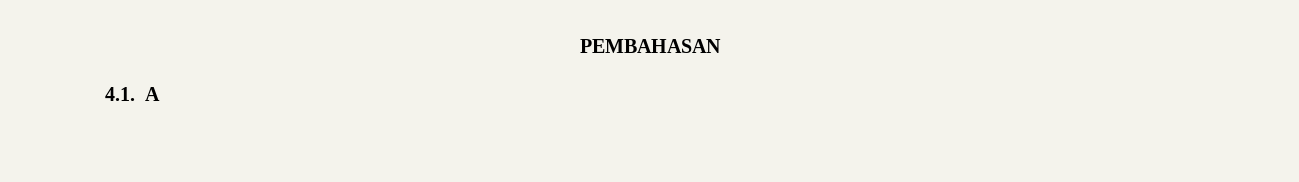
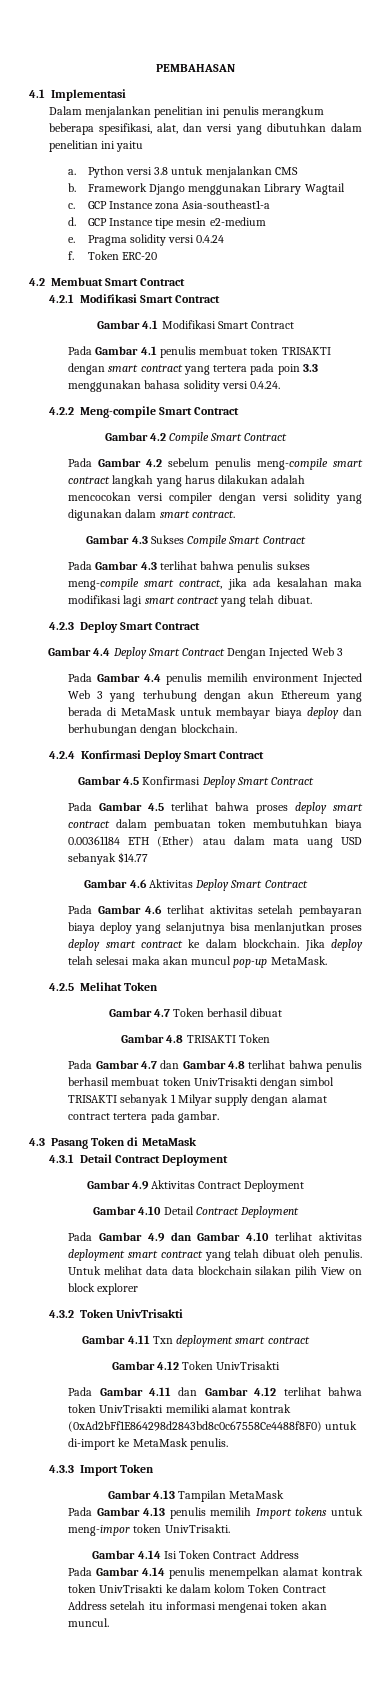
[105,87,160,101] 4.1. A -> [29,89,126,101] [48,106,324,118] [48,123,362,135] [48,140,144,152] [68,166,298,178] [68,183,345,195] [68,200,271,210] [68,217,266,229] [68,234,225,246] [68,251,157,260] [29,277,186,286] [48,294,221,303] [97,320,294,329] [68,346,331,358] [68,363,318,375] [68,380,281,392] [48,406,240,418] [104,432,288,444] [68,458,363,470] [68,475,306,487] [68,492,362,504] [68,509,235,521] [86,535,306,547] [68,561,310,573] [68,578,362,590] [68,595,312,607] [48,621,201,633] [48,647,343,659] [68,673,362,685] [68,690,362,702] [68,707,362,719] [68,724,237,736] [48,750,265,762] [77,776,315,788] [68,802,363,814] [68,819,362,831] [68,836,362,848] [68,852,149,865] [84,879,308,891] [68,905,362,917] [68,922,363,934] [68,939,363,951] [68,956,327,968] [48,982,158,991] [108,1008,283,1017] [121,1034,270,1043] [68,1060,362,1072] [68,1077,335,1089] [68,1094,327,1106] [68,1111,219,1123] [29,1137,197,1149] [48,1154,229,1166] [86,1180,305,1192] [93,1206,299,1218] [68,1232,362,1242] [68,1249,362,1261] [68,1266,362,1278] [68,1283,139,1295] [48,1309,183,1318] [82,1335,310,1347] [111,1361,281,1370] [68,1387,362,1396] [68,1404,292,1413] [68,1421,358,1432] [68,1438,228,1450] [48,1464,154,1476] [107,1490,285,1502] [68,1507,363,1519] [68,1524,230,1536] [92,1550,299,1559] [68,1567,363,1579] [68,1584,326,1593] [68,1601,327,1613] [68,1618,110,1627] 4.1 Implementasi // Dalam menjalankan penelitian ini penulis merangkum beberapa spesifikasi, alat, dan versi yang dibutuhkan dalam penelitian ini yaitu // a. Python versi 3.8 untuk menjalankan CMS // b. Framework Django menggunakan Library Wagtail // c. GCP Instance zona Asia-southeast1-a // d. GCP Instance tipe mesin e2-medium // e. Pragma solidity versi 0.4.24 // f. Token ERC-20 // 4.2 Membuat Smart Contract // 4.2.1 Modifikasi Smart Contract // Gambar 4.1 Modifikasi Smart Contract // Pada Gambar 4.1 penulis membuat token TRISAKTI dengan smart contract yang tertera pada poin 3.3 menggunakan bahasa solidity versi 0.4.24. // 4.2.2 Meng-compile Smart Contract // Gambar 4.2 Compile Smart Contract // Pada Gambar 4.2 sebelum penulis meng-compile smart contract langkah yang harus dilakukan adalah mencocokan versi compiler dengan versi solidity yang digunakan dalam smart contract. // Gambar 4.3 Sukses Compile Smart Contract // Pada Gambar 4.3 terlihat bahwa penulis sukses meng-compile smart contract, jika ada kesalahan maka modifikasi lagi smart contract yang telah dibuat. // 4.2.3 Deploy Smart Contract // Gambar 4.4 Deploy Smart Contract Dengan Injected Web 3 // Pada Gambar 4.4 penulis memilih environment Injected Web 3 yang terhubung dengan akun Ethereum yang berada di MetaMask untuk membayar biaya deploy dan berhubungan dengan blockchain. // 4.2.4 Konfirmasi Deploy Smart Contract // Gambar 4.5 Konfirmasi Deploy Smart Contract // Pada Gambar 4.5 terlihat bahwa proses deploy smart contract dalam pembuatan token membutuhkan biaya 0.00361184 ETH (Ether) atau dalam mata uang USD sebanyak $14.77 // Gambar 4.6 Aktivitas Deploy Smart Contract // Pada Gambar 4.6 terlihat aktivitas setelah pembayaran biaya deploy yang selanjutnya bisa menlanjutkan proses deploy smart contract ke dalam blockchain. Jika deploy telah selesai maka akan muncul pop-up MetaMask. // 4.2.5 Melihat Token // Gambar 4.7 Token berhasil dibuat // Gambar 4.8 TRISAKTI Token // Pada Gambar 4.7 dan Gambar 4.8 terlihat bahwa penulis berhasil membuat token UnivTrisakti dengan simbol TRISAKTI sebanyak 1 Milyar supply dengan alamat contract tertera pada gambar. // 4.3 Pasang Token di MetaMask // 4.3.1 Detail Contract Deployment // Gambar 4.9 Aktivitas Contract Deployment // Gambar 4.10 Detail Contract Deployment // Pada Gambar 4.9 dan Gambar 4.10 terlihat aktivitas deployment smart contract yang telah dibuat oleh penulis. Untuk melihat data data blockchain silakan pilih View on block explorer // 4.3.2 Token UnivTrisakti // Gambar 4.11 Txn deployment smart contract // Gambar 4.12 Token UnivTrisakti // Pada Gambar 4.11 dan Gambar 4.12 terlihat bahwa token UnivTrisakti memiliki alamat kontrak (0xAd2bFf1E864298d2843bd8c0c67558Ce4488f8F0) untuk di-import ke MetaMask penulis. // 4.3.3 Import Token // Gambar 4.13 Tampilan MetaMask // Pada Gambar 4.13 penulis memilih Import tokens untuk meng-impor token UnivTrisakti. // Gambar 4.14 Isi Token Contract Address // Pada Gambar 4.14 penulis menempelkan alamat kontrak token UnivTrisakti ke dalam kolom Token Contract Address setelah itu informasi mengenai token akan muncul.

